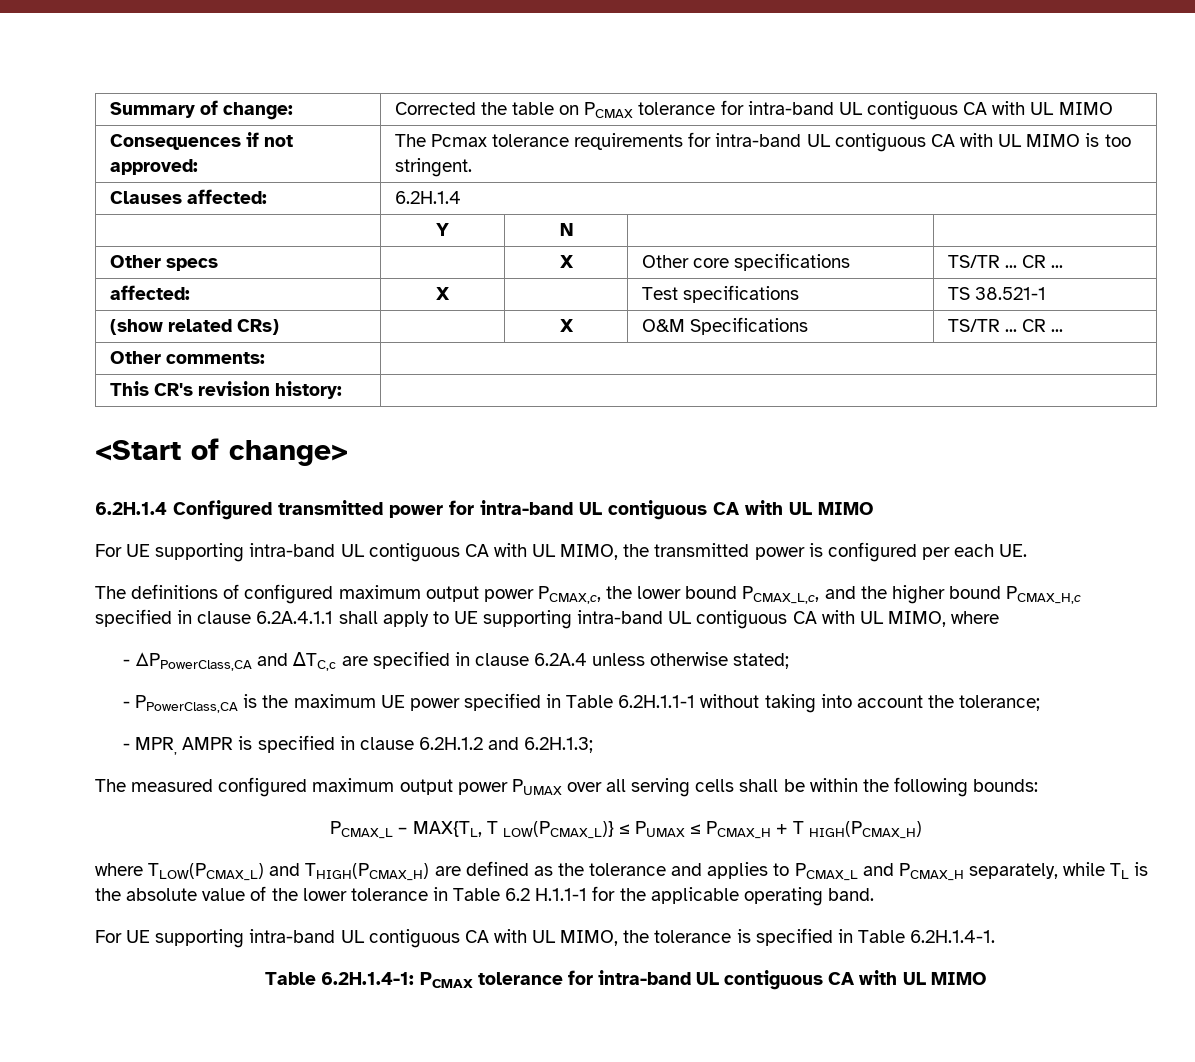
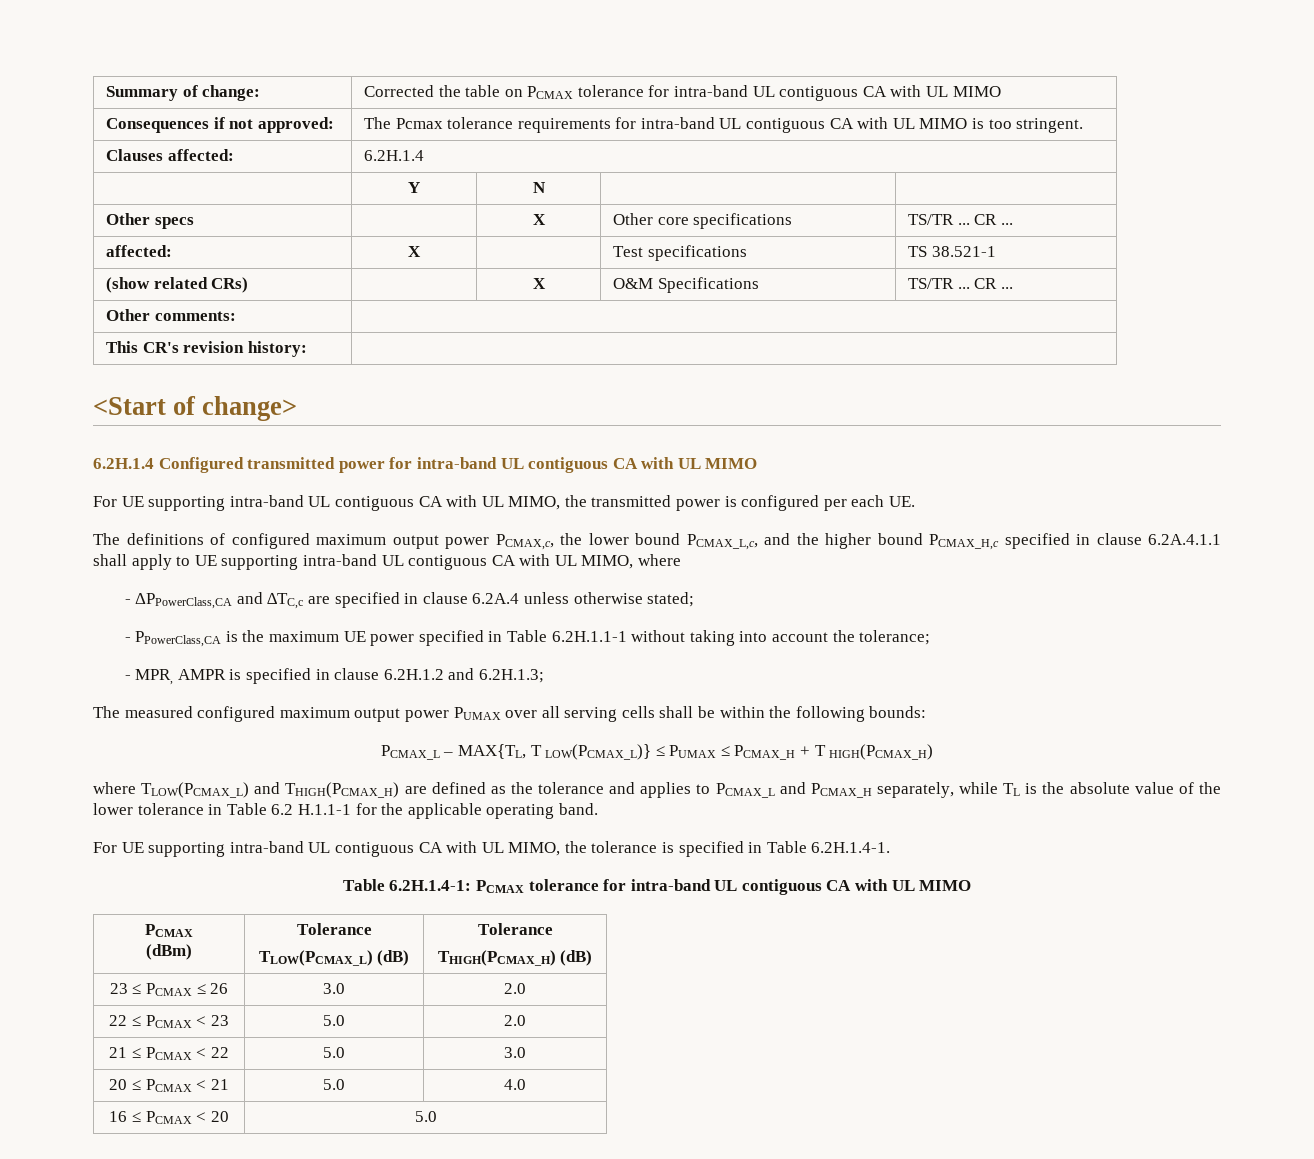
(987, 978) none -> [145,924,193,937] [146,944,192,960] [296,923,372,935] [258,950,410,966] [477,923,553,935] [437,950,593,966] [109,983,229,996] [323,983,345,994] [504,983,526,994] [109,1015,229,1028] [323,1015,345,1026] [504,1015,526,1026] [109,1047,229,1060] [323,1047,345,1058] [504,1047,526,1058] [109,1079,229,1092] [323,1079,345,1090] [504,1079,526,1090] [109,1111,229,1124] [414,1111,437,1122] // PCMAX // (dBm) | Tolerance // TLOW(PCMAX_L) (dB) | Tolerance // THIGH(PCMAX_H) (dB) // 23 ≤ PCMAX ≤ 26 | 3.0 | 2.0 // 22 ≤ PCMAX < 23 | 5.0 | 2.0 // 21 ≤ PCMAX < 22 | 5.0 | 3.0 // 20 ≤ PCMAX < 21 | 5.0 | 4.0 // 16 ≤ PCMAX < 20 | 5.0

